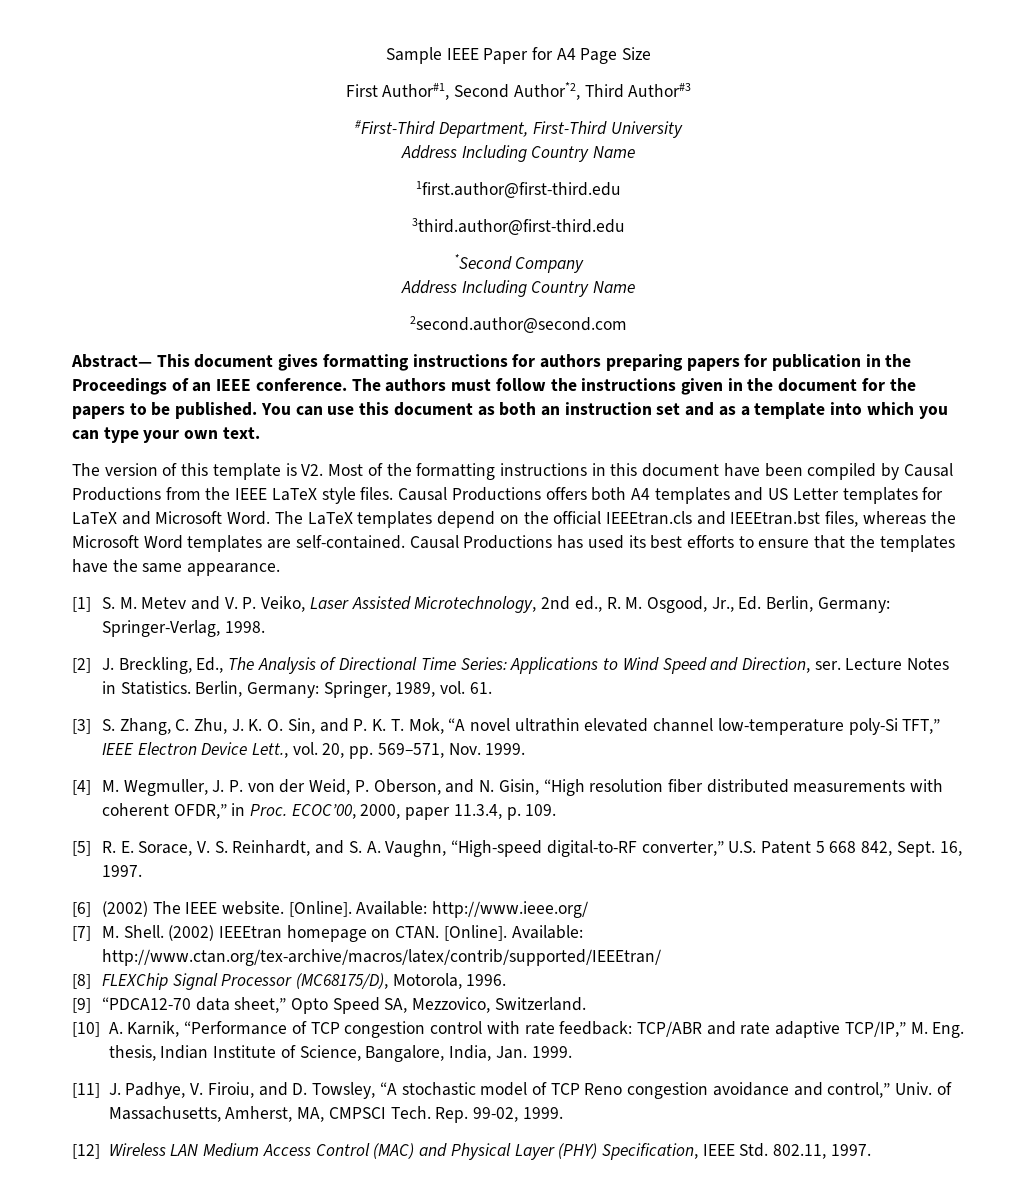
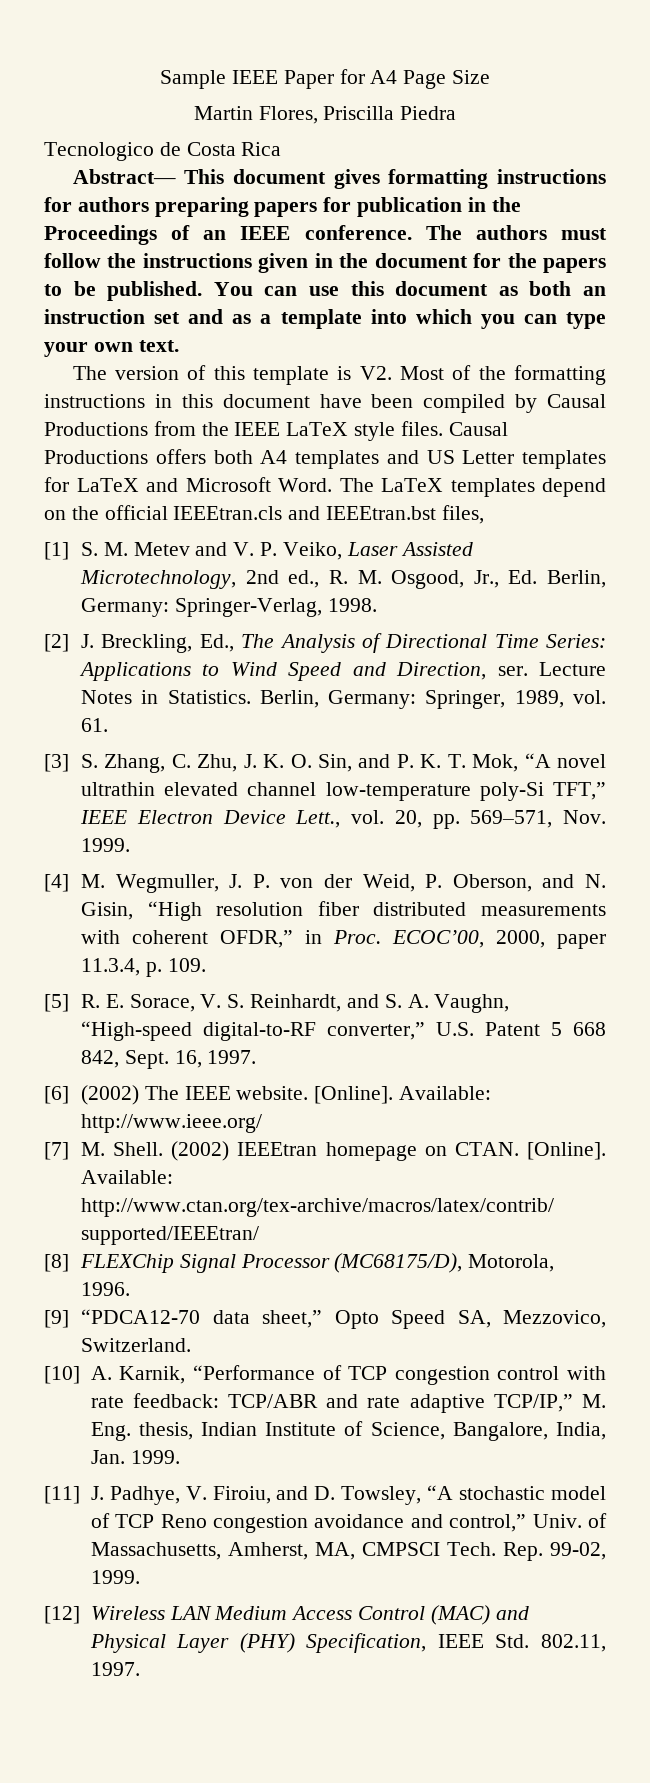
[345,82,692,100] [355,120,683,138] [400,145,636,162] [416,181,621,198] [412,218,625,235] [453,254,585,273] [400,280,636,297] [410,316,627,333] First Author#1, Second Author*2, Third Author#3 // #First-Third Department, First-Third University // Address Including Country Name // 1first.author@first-third.edu // 3third.author@first-third.edu // *Second Company // Address Including Country Name // 2second.author@second.com -> [193,106,457,124] [44,142,282,161] Martin Flores, Priscilla Piedra // Tecnologico de Costa Rica
[862,511,956,525] [72,535,955,552] [72,559,281,576] whereas the Microsoft Word templates are self-contained. Causal Productions has used its best efforts to ensure that the templates have the same appearance. -> (484, 514) none

